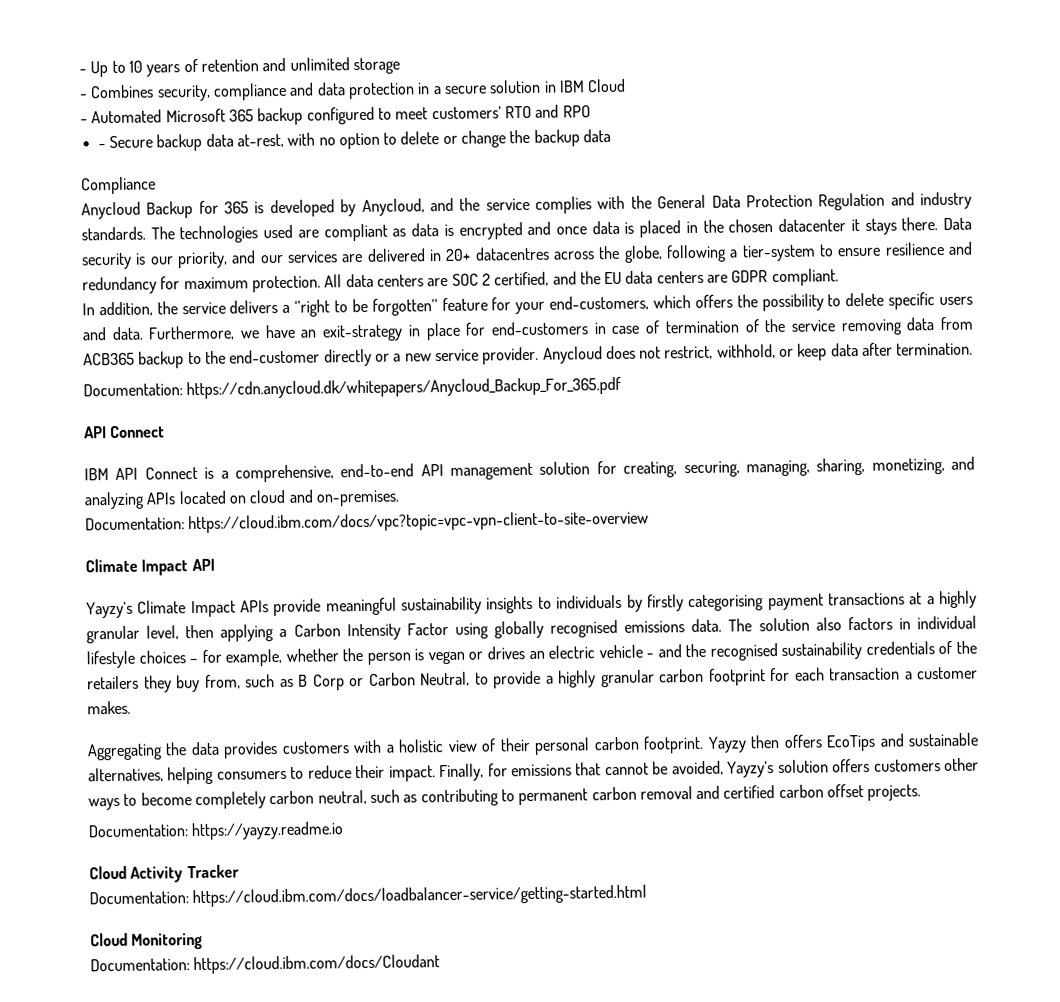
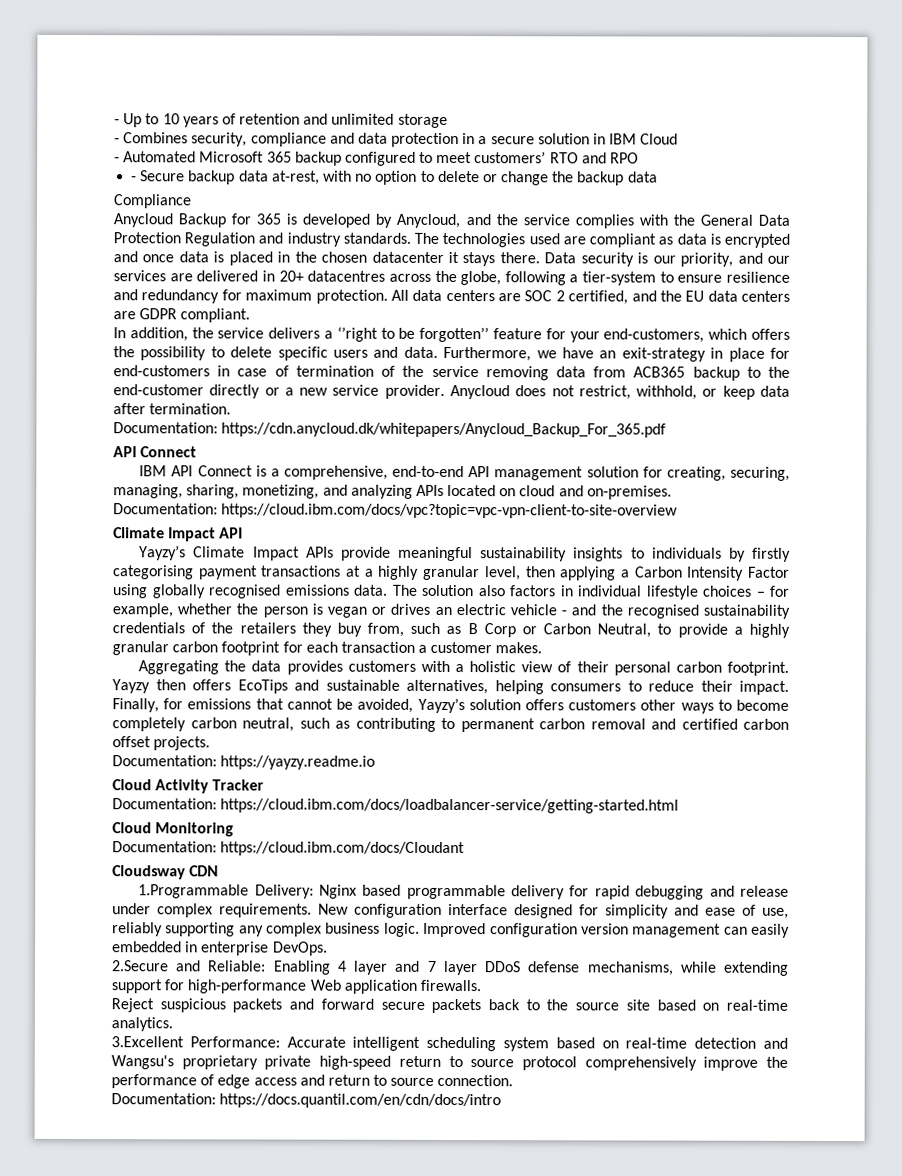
(441, 964) none -> [112,865,220,880] [138,884,789,900] [112,903,789,919] [112,922,790,938] [112,941,328,956] [111,960,789,976] [111,979,481,994] [111,998,788,1014] [111,1017,173,1032] [111,1036,788,1052] [111,1055,788,1071] [111,1074,514,1089] [111,1093,502,1109] // Cloudsway CDN // 1.Programmable Delivery: Nginx based programmable delivery for rapid debugging and release under complex requirements. New configuration interface designed for simplicity and ease of use, reliably supporting any complex business logic. Improved configuration version management can easily embedded in enterprise DevOps. // 2.Secure and Reliable: Enabling 4 layer and 7 layer DDoS defense mechanisms, while extending support for high-performance Web application firewalls. // Reject suspicious packets and forward secure packets back to the source site based on real-time analytics. // 3.Excellent Performance: Accurate intelligent scheduling system based on real-time detection and Wangsu's proprietary private high-speed return to source protocol comprehensively improve the performance of edge access and return to source connection. // Documentation: https://docs.quantil.com/en/cdn/docs/intro

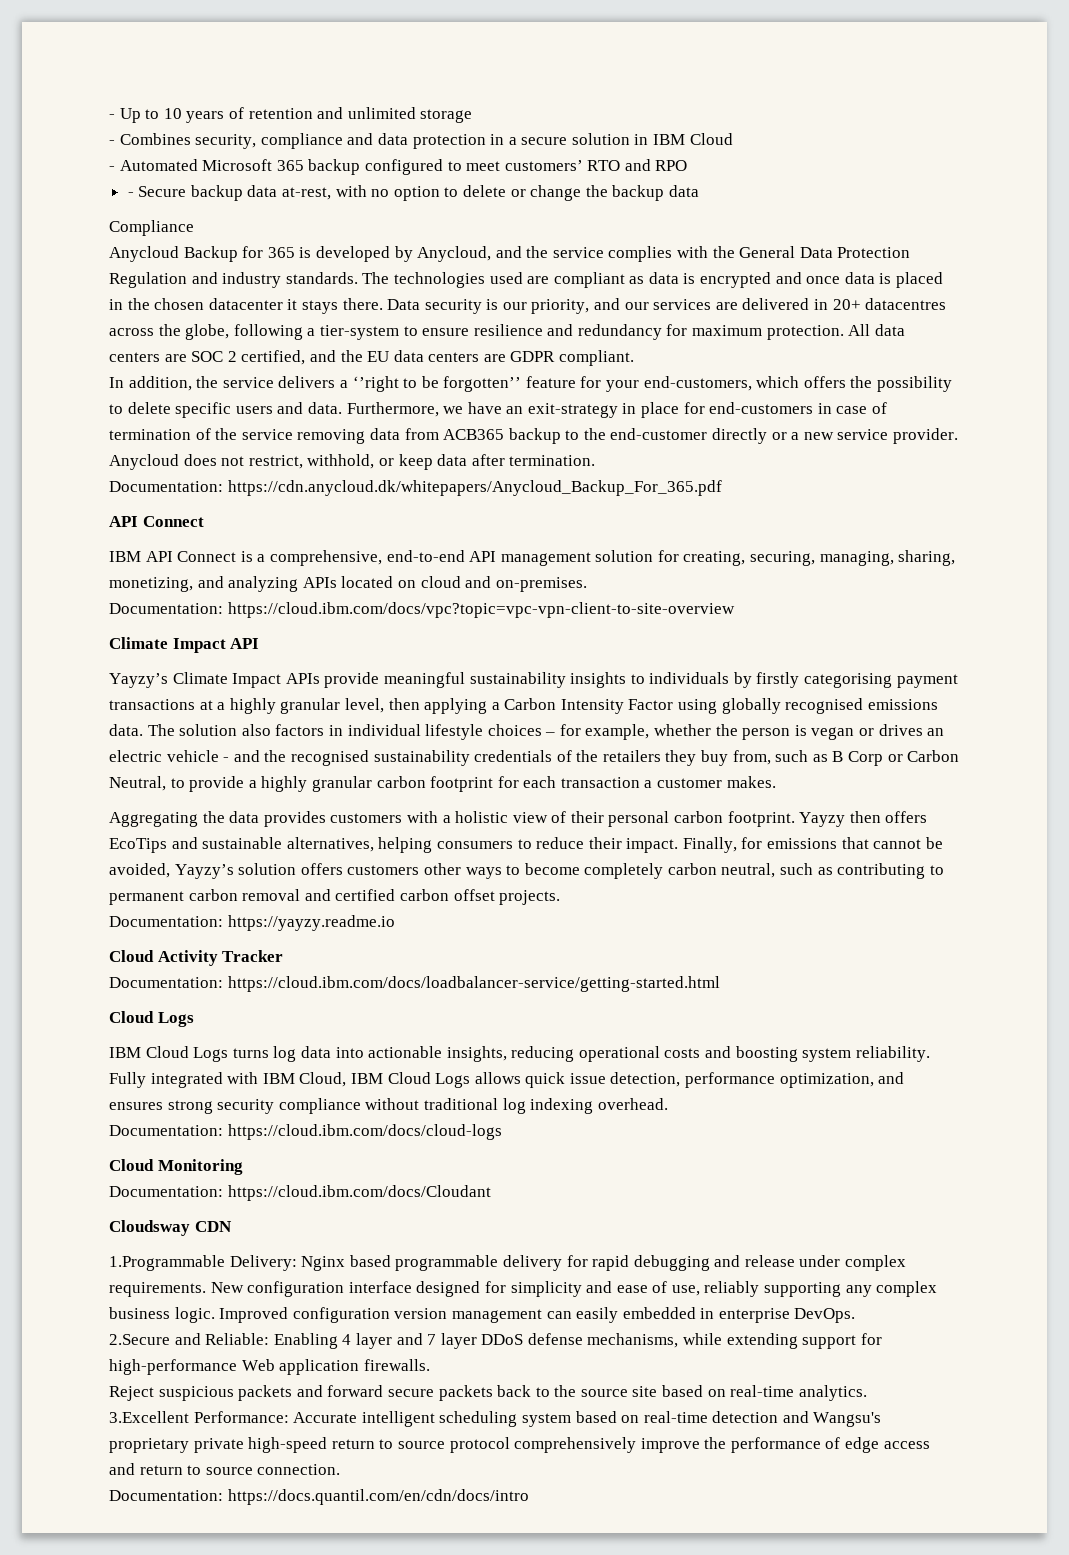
(680, 806) none -> [109,1011,194,1027] [109,1046,930,1062] [109,1072,905,1088] [109,1098,668,1114] [109,1124,502,1140] // Cloud Logs // IBM Cloud Logs turns log data into actionable insights, reducing operational costs and boosting system reliability. Fully integrated with IBM Cloud, IBM Cloud Logs allows quick issue detection, performance optimization, and ensures strong security compliance without traditional log indexing overhead. // Documentation: https://cloud.ibm.com/docs/cloud-logs

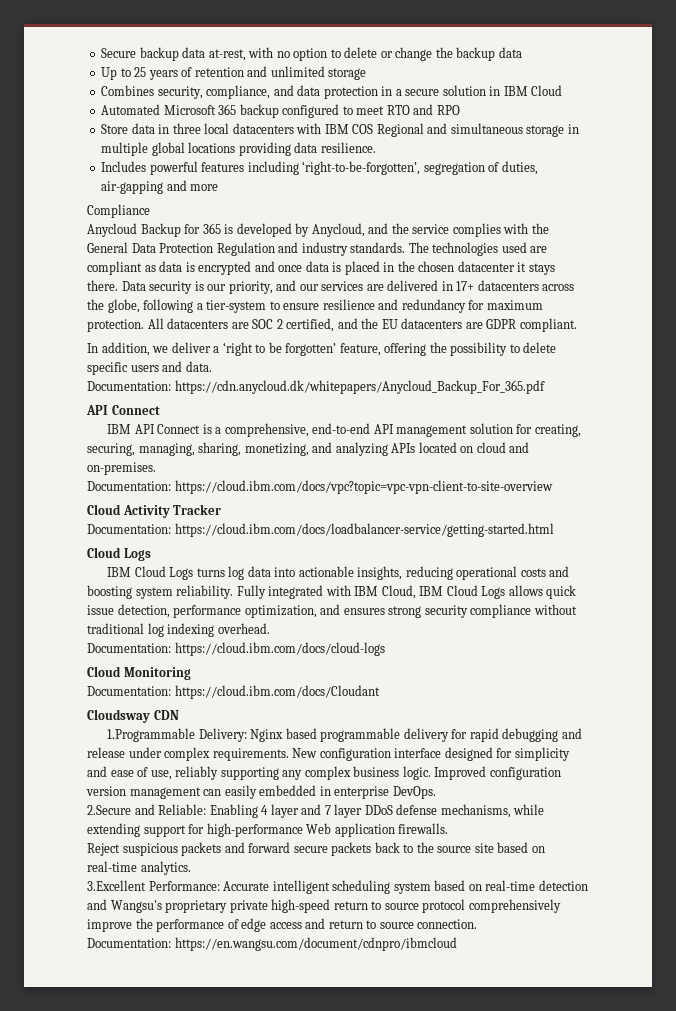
[109,107,473,123] [109,133,733,149] [109,159,688,175] [127,192,134,197] - Up to 10 years of retention and unlimited storage // - Combines security, compliance and data protection in a secure solution in IBM Cloud // - Automated Microsoft 365 backup configured to meet customers’ RTO and RPO // - -> (101, 53) none
(699, 191) none -> [101,66,367,80] [101,85,563,99] [101,104,460,118] [101,123,579,137] [101,142,376,156] [101,161,538,175] [101,180,219,194] // Up to 25 years of retention and unlimited storage // Combines security, compliance, and data protection in a secure solution in IBM Cloud // Automated Microsoft 365 backup configured to meet RTO and RPO // Store data in three local datacenters with IBM COS Regional and simultaneous storage in multiple global locations providing data resilience. // Includes powerful features including ‘right-to-be-forgotten’, segregation of duties, air-gapping and more
[832,298,947,310] 20+ datacentres -> [456,280,539,291] 17+ datacenters
[874,324,905,336] [109,352,160,362] data centers -> [167,318,229,329] datacenters
[393,350,480,362] data centers -> [401,318,463,329] datacenters
[196,376,846,392] the service delivers a ‘’right to be forgotten’’ feature for your end-customers, which offers -> [152,342,427,356] we deliver a ‘right to be forgotten’ feature, offering
[346,402,888,418] [109,428,959,444] [109,454,596,470] Furthermore, we have an exit-strategy in place for end-customers in case of termination of the service removing data from ACB365 backup to the end-customer directly or a new service provider. Anycloud does not restrict, withhold, or keep data after termination. -> (212, 366) none
[109,637,260,653] [109,672,958,688] [109,698,938,714] [109,724,945,740] [109,750,960,766] [109,776,776,792] [109,811,928,827] [109,837,943,853] [109,863,944,879] [109,889,561,905] [109,915,395,931] // Climate Impact API // Yayzy’s Climate Impact APIs provide meaningful sustainability insights to individuals by firstly categorising payment transactions at a highly granular level, then applying a Carbon Intensity Factor using globally recognised emissions data. The solution also factors in individual lifestyle choices – for example, whether the person is vegan or drives an electric vehicle - and the recognised sustainability credentials of the retailers they buy from, such as B Corp or Carbon Neutral, to provide a highly granular carbon footprint for each transaction a customer makes. // Aggregating the data provides customers with a holistic view of their personal carbon footprint. Yayzy then offers EcoTips and sustainable alternatives, helping consumers to reduce their impact. Finally, for emissions that cannot be avoided, Yayzy’s solution offers customers other ways to become completely carbon neutral, such as contributing to permanent carbon removal and certified carbon offset projects. // Documentation: https://yayzy.readme.io -> (553, 487) none
[227,1489,529,1505] https://docs.quantil.com/en/cdn/docs/intro -> [174,937,457,951] https://en.wangsu.com/document/cdnpro/ibmcloud

